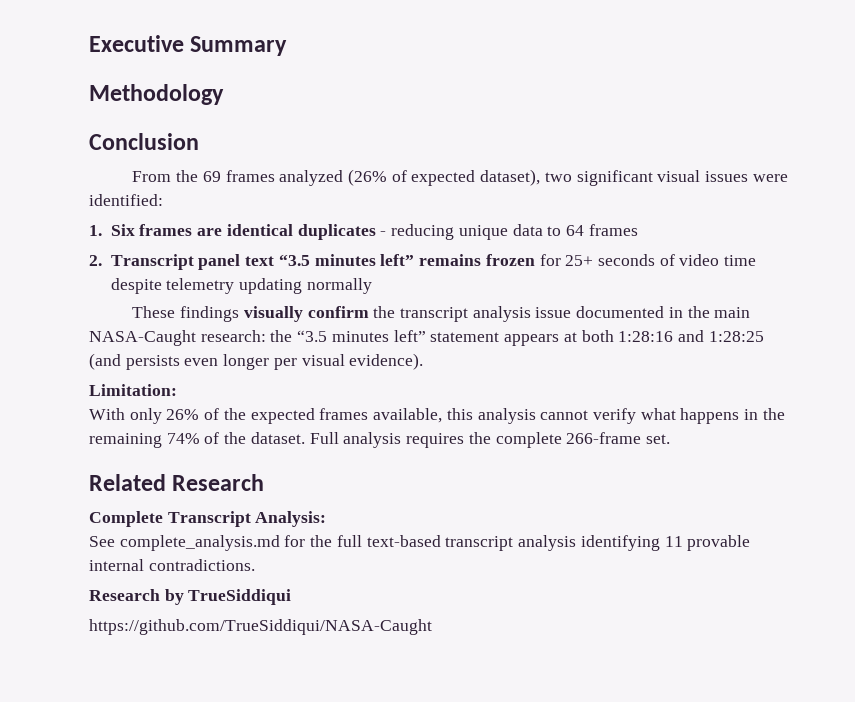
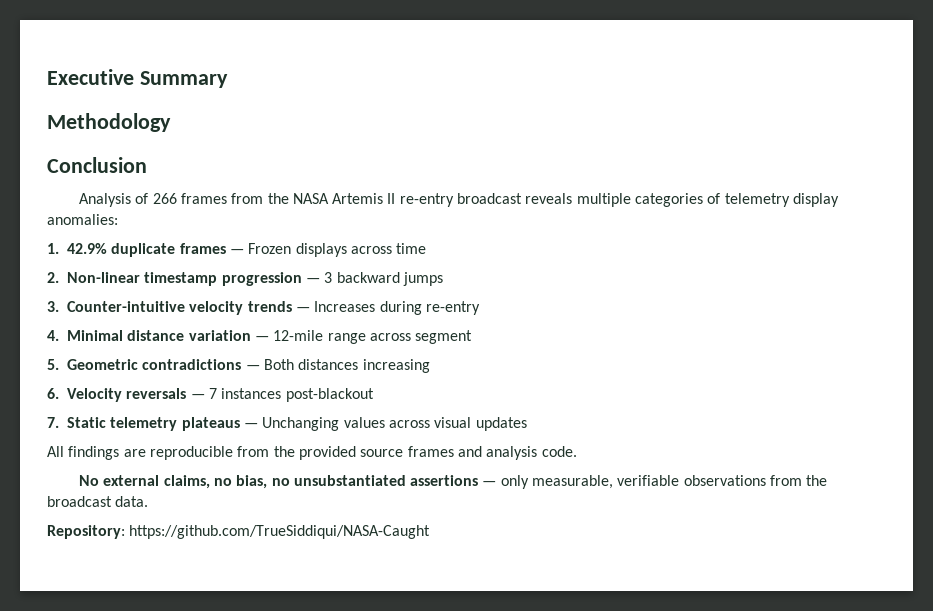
[132,169,788,186] [89,194,163,206] [89,224,638,240] [89,254,757,270] [110,278,372,294] [132,306,751,322] [89,330,764,346] [89,353,424,370] [89,384,177,396] [89,408,785,424] [89,432,670,448] [89,474,265,491] [89,511,327,527] [89,535,751,551] [89,559,255,571] [89,589,292,605] From the 69 frames analyzed (26% of expected dataset), two significant visual issues were identified: // 1. Six frames are identical duplicates - reducing unique data to 64 frames // 2. Transcript panel text “3.5 minutes left” remains frozen for 25+ seconds of video time despite telemetry updating normally // These findings visually confirm the transcript analysis issue documented in the main NASA-Caught research: the “3.5 minutes left” statement appears at both 1:28:16 and 1:28:25 (and persists even longer per visual evidence). // Limitation: // With only 26% of the expected frames available, this analysis cannot verify what happens in the remaining 74% of the dataset. Full analysis requires the complete 266-frame set. // Related Research // Complete Transcript Analysis: // See complete_analysis.md for the full text-based transcript analysis identifying 11 provable internal contradictions. // Research by TrueSiddiqui // -> [78,193,840,207] [47,214,118,225] [47,243,427,257] [47,272,443,286] [47,301,480,315] [47,330,473,344] [47,359,430,373] [47,388,374,402] [47,417,527,431] [47,446,577,460] [78,475,828,489] [47,496,149,507] [47,525,125,539] Analysis of 266 frames from the NASA Artemis II re-entry broadcast reveals multiple categories of telemetry display anomalies: // 1. 42.9% duplicate frames — Frozen displays across time // 2. Non-linear timestamp progression — 3 backward jumps // 3. Counter-intuitive velocity trends — Increases during re-entry // 4. Minimal distance variation — 12-mile range across segment // 5. Geometric contradictions — Both distances increasing // 6. Velocity reversals — 7 instances post-blackout // 7. Static telemetry plateaus — Unchanging values across visual updates // All findings are reproducible from the provided source frames and analysis code. // No external claims, no bias, no unsubstantiated assertions — only measurable, verifiable observations from the broadcast data. // Repository:

